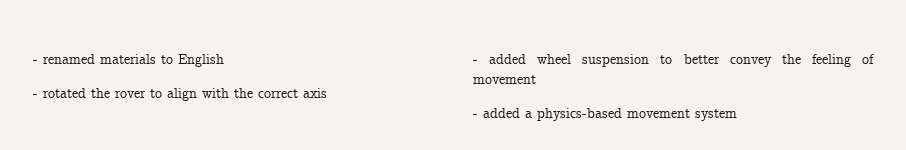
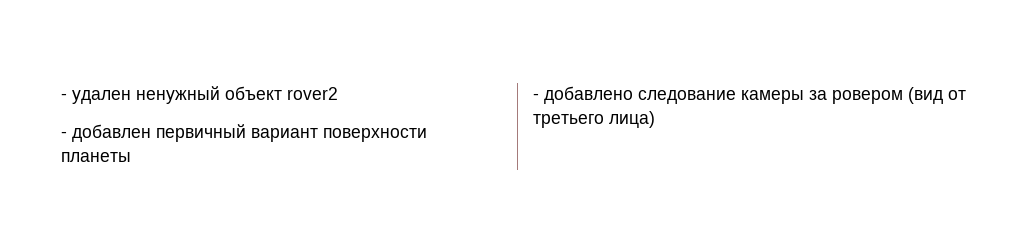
[33,54,224,67] [33,88,327,101] [473,54,874,67] [473,75,536,84] [473,108,737,121] - renamed materials to English // - rotated the rover to align with the correct axis // - added wheel suspension to better convey the feeling of movement // - added a physics-based movement system -> [61,86,338,104] [61,124,427,142] [61,152,131,162] [533,86,966,104] [533,111,655,128] - удален ненужный объект rover2 // - добавлен первичный вариант поверхности планеты // - добавлено следование камеры за ровером (вид от третьего лица)

